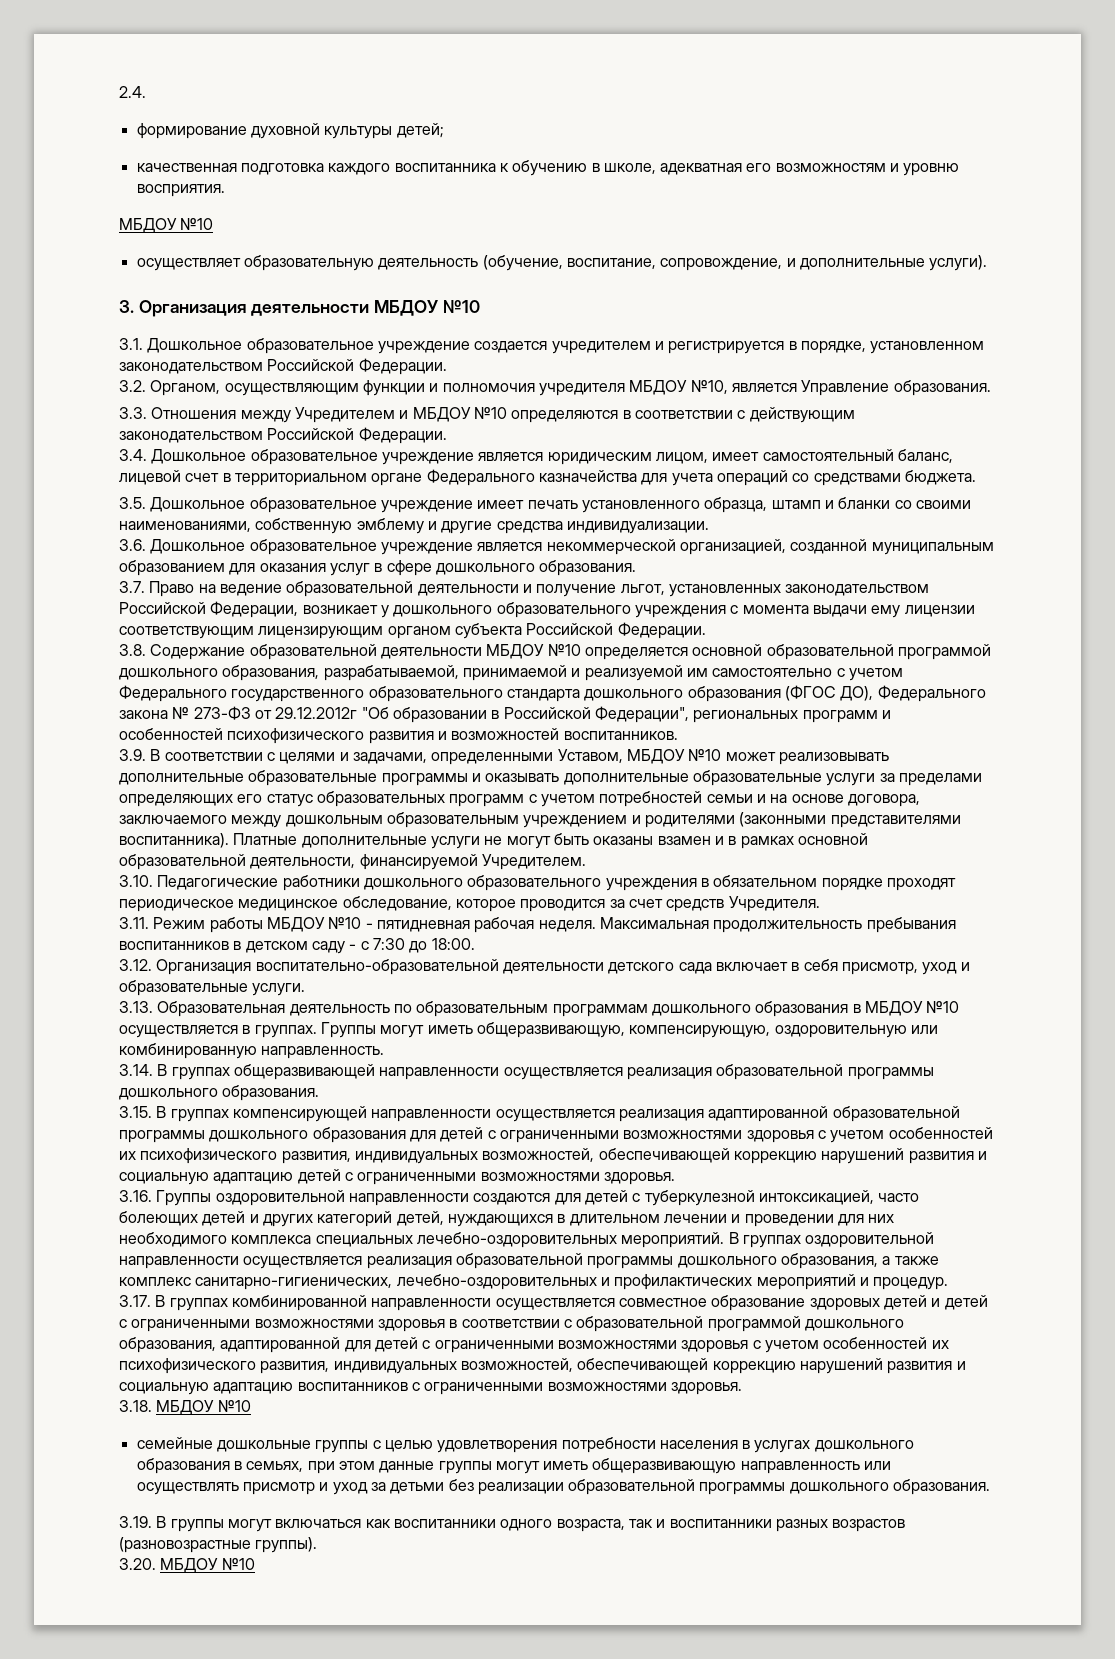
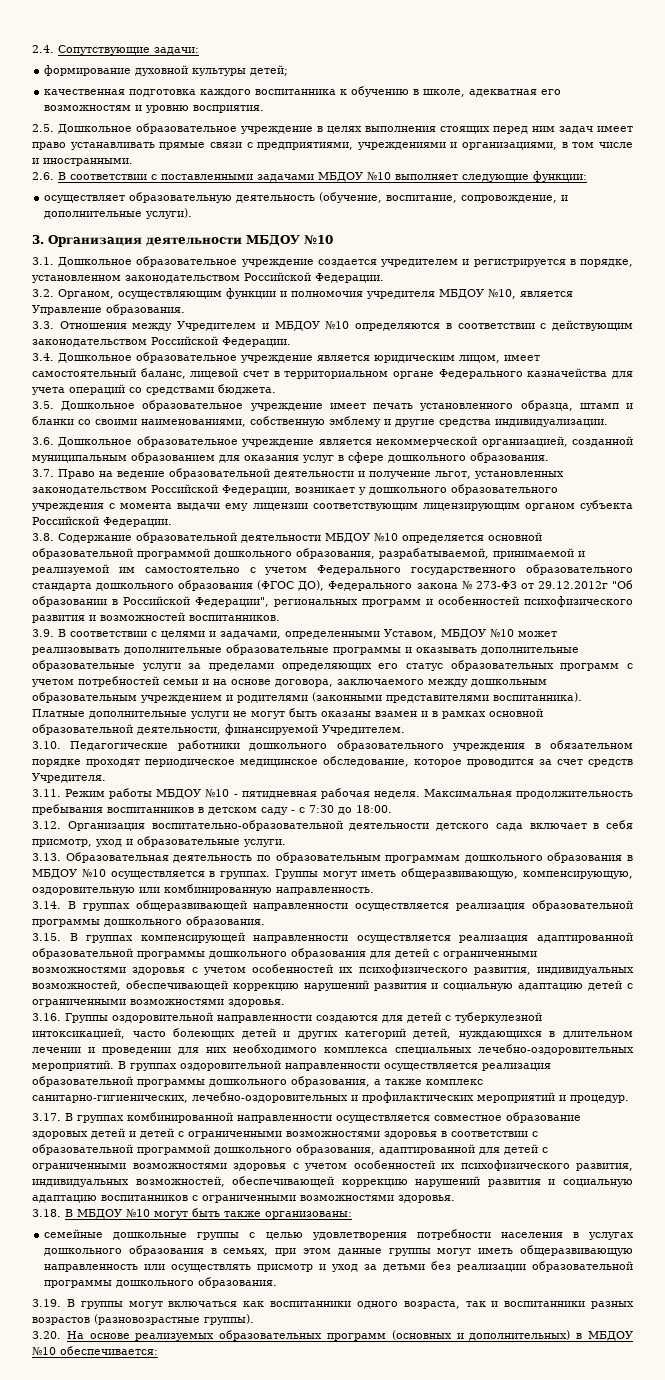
(146, 92) none -> [58,45,199,55] Сопутствующие задачи:
[119,218,214,233] МБДОУ №10 -> [32,123,633,134] [32,142,633,150] [32,158,133,166] [32,171,587,182] 2.5. Дошкольное образовательное учреждение в целях выполнения стоящих перед ним задач имеет право устанавливать прямые связи с предприятиями, учреждениями и организациями, в том числе и иностранными. // 2.6. В соответствии с поставленными задачами МБДОУ №10 выполняет следующие функции:
[156,1400,251,1415] МБДОУ №10 -> [65,1208,352,1219] В МБДОУ №10 могут быть также организованы:
[160,1558,255,1573] МБДОУ №10 -> [66,1330,633,1341] [32,1346,158,1356] На основе реализуемых образовательных программ (основных и дополнительных) в МБДОУ №10 обеспечивается:

